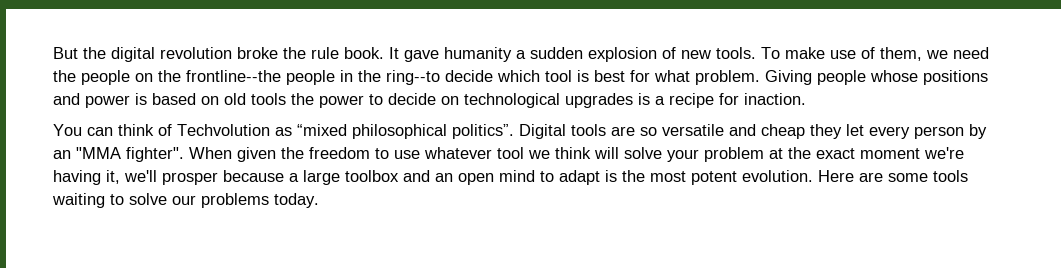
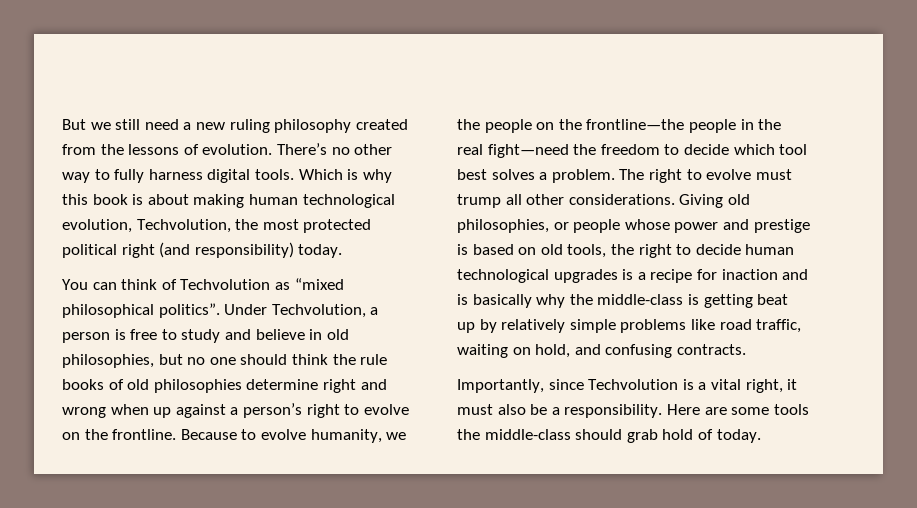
[83,47,989,62] [53,70,988,85] [53,93,806,108] the digital revolution broke the rule book. It gave humanity a sudden explosion of new tools. To make use of them, we need the people on the frontline--the people in the ring--to decide which tool is best for what problem. Giving people whose positions and power is based on old tools the power to decide on technological upgrades is a recipe for inaction. -> [90,119,408,133] [62,143,393,155] [62,169,392,183] [62,194,395,208] [62,219,372,233] [62,242,343,258] we still need a new ruling philosophy created from the lessons of evolution. There’s no other way to fully harness digital tools. Which is why this book is about making human technological evolution, Techvolution, the most protected political right (and responsibility) today.
[519,124,987,139] [53,147,964,162] [53,170,968,185] [52,193,269,208] Digital tools are so versatile and cheap they let every person by an "MMA fighter". When given the freedom to use whatever tool we think will solve your problem at the exact moment we're having it, we'll prosper because a large toolbox and an open mind to adapt is the most potent evolution. Here are some tools waiting to solve our problems -> [224,304,379,318] [62,329,349,343] [62,354,388,368] [62,379,387,393] [62,403,409,418] [62,429,407,443] [457,119,782,133] [457,144,808,158] [457,169,792,183] [457,194,750,208] [457,219,810,233] [457,244,795,258] [457,269,809,283] [457,294,789,308] [457,319,802,333] [457,344,746,358] [457,379,798,393] [457,404,809,418] [457,429,713,443] Under Techvolution, a person is free to study and believe in old philosophies, but no one should think the rule books of old philosophies determine right and wrong when up against a person’s right to evolve on the frontline. Because to evolve humanity, we the people on the frontline—the people in the real fight—need the freedom to decide which tool best solves a problem. The right to evolve must trump all other considerations. Giving old philosophies, or people whose power and prestige is based on old tools, the right to decide human technological upgrades is a recipe for inaction and is basically why the middle-class is getting beat up by relatively simple problems like road traffic, waiting on hold, and confusing contracts. // Importantly, since Techvolution is a vital right, it must also be a responsibility. Here are some tools the middle-class should grab hold of

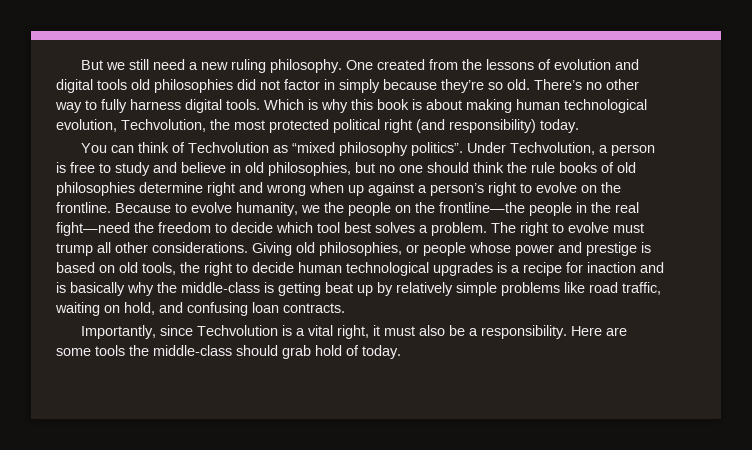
[274,119,352,133] philosophy -> [270,59,374,73] philosophy. One
[202,144,273,155] evolution. -> [554,59,640,70] [56,79,530,93] evolution and digital tools old philosophies did not factor in simply because they’re so old.
[62,304,154,318] philosophical -> [339,142,409,156] philosophy
(673, 351) none -> [252,302,279,313] loan

